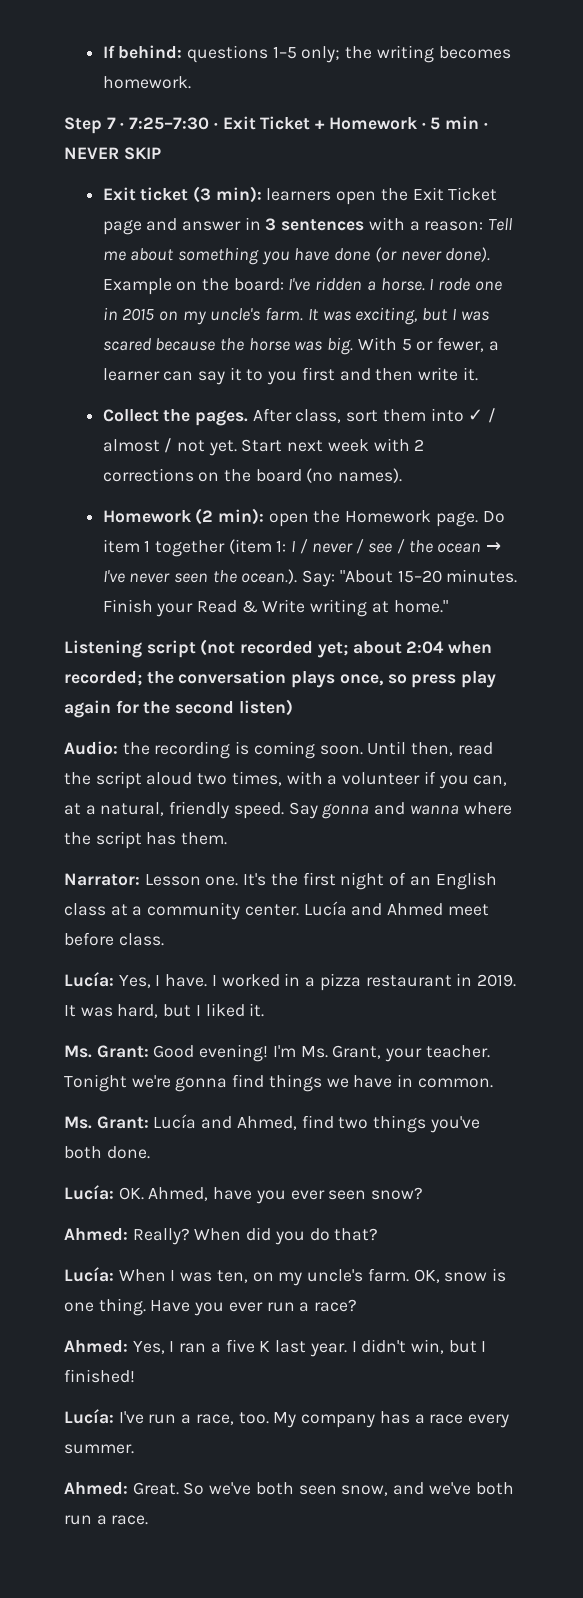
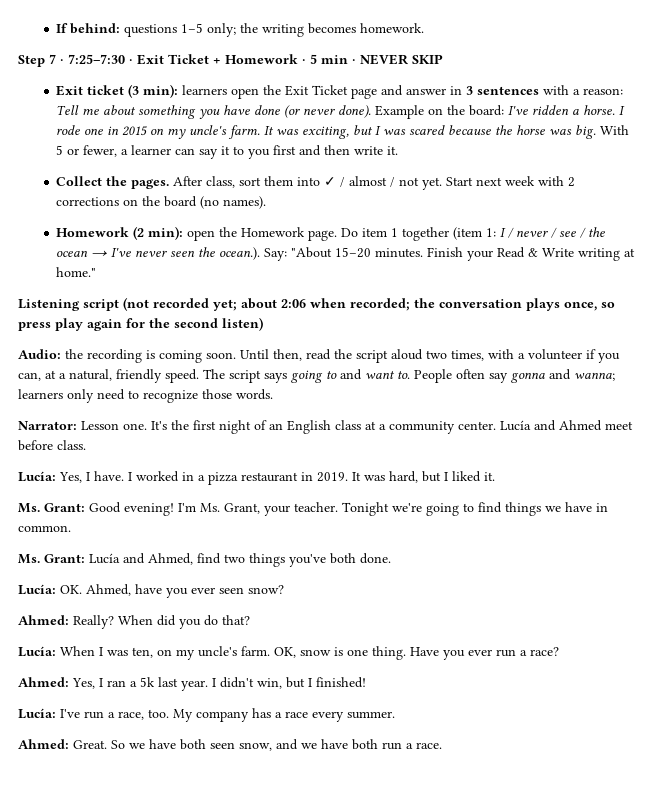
[406,641,445,654] 2:04 -> [281,299,306,308] 2:06
[288,802,512,819] [64,831,228,849] Say gonna and wanna where the script has them. -> [203,369,615,383] [18,389,273,403] The script says going to and want to. People often say gonna and wanna; learners only need to recognize those words.
[175,1077,228,1092] gonna -> [426,503,474,516] going to
[225,1339,271,1353] five K -> [140,677,155,687] 5k
[209,1482,252,1495] we've -> [129,739,176,749] we have
[428,1482,471,1495] we've -> [301,739,348,749] we have

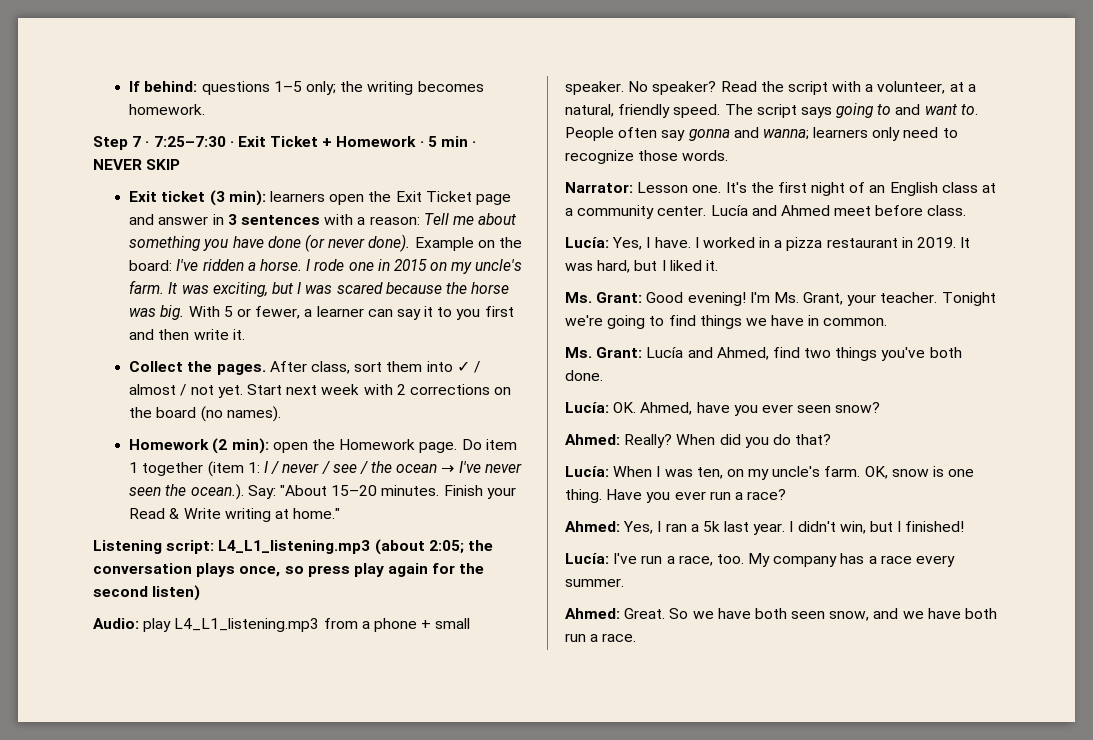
[83,297,410,311] script (not recorded yet; about 2:06 when recorded; -> [166,539,464,555] script: L4_L1_listening.mp3 (about 2:05;
[65,349,620,363] [18,372,41,381] the recording is coming soon. Until then, read the script aloud two times, with a volunteer if you can, -> [143,618,471,632] [565,81,946,95] play L4_L1_listening.mp3 from a phone + small speaker. No speaker? Read the script with a volunteer,

